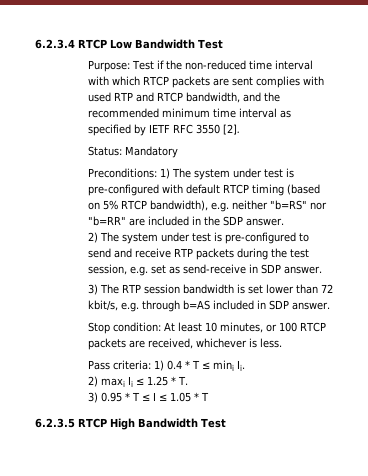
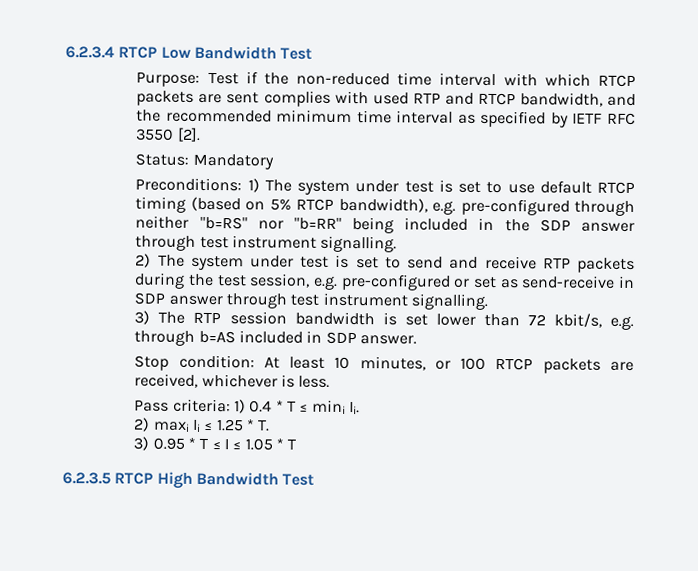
[87,184,183,196] pre-configured with -> [458,181,535,194] set to use
(229, 207) none -> [460,198,635,216] pre-configured through
[128,218,145,226] are -> [352,217,395,234] being
[245,218,284,226] answer. -> [580,222,635,232] [135,235,398,253] answer through test instrument signalling.
[224,232,296,244] pre-configured -> [355,257,379,269] set
(148, 271) none -> [340,273,471,291] pre-configured or
[283,266,322,274] answer. -> [168,292,488,310] answer through test instrument signalling.

